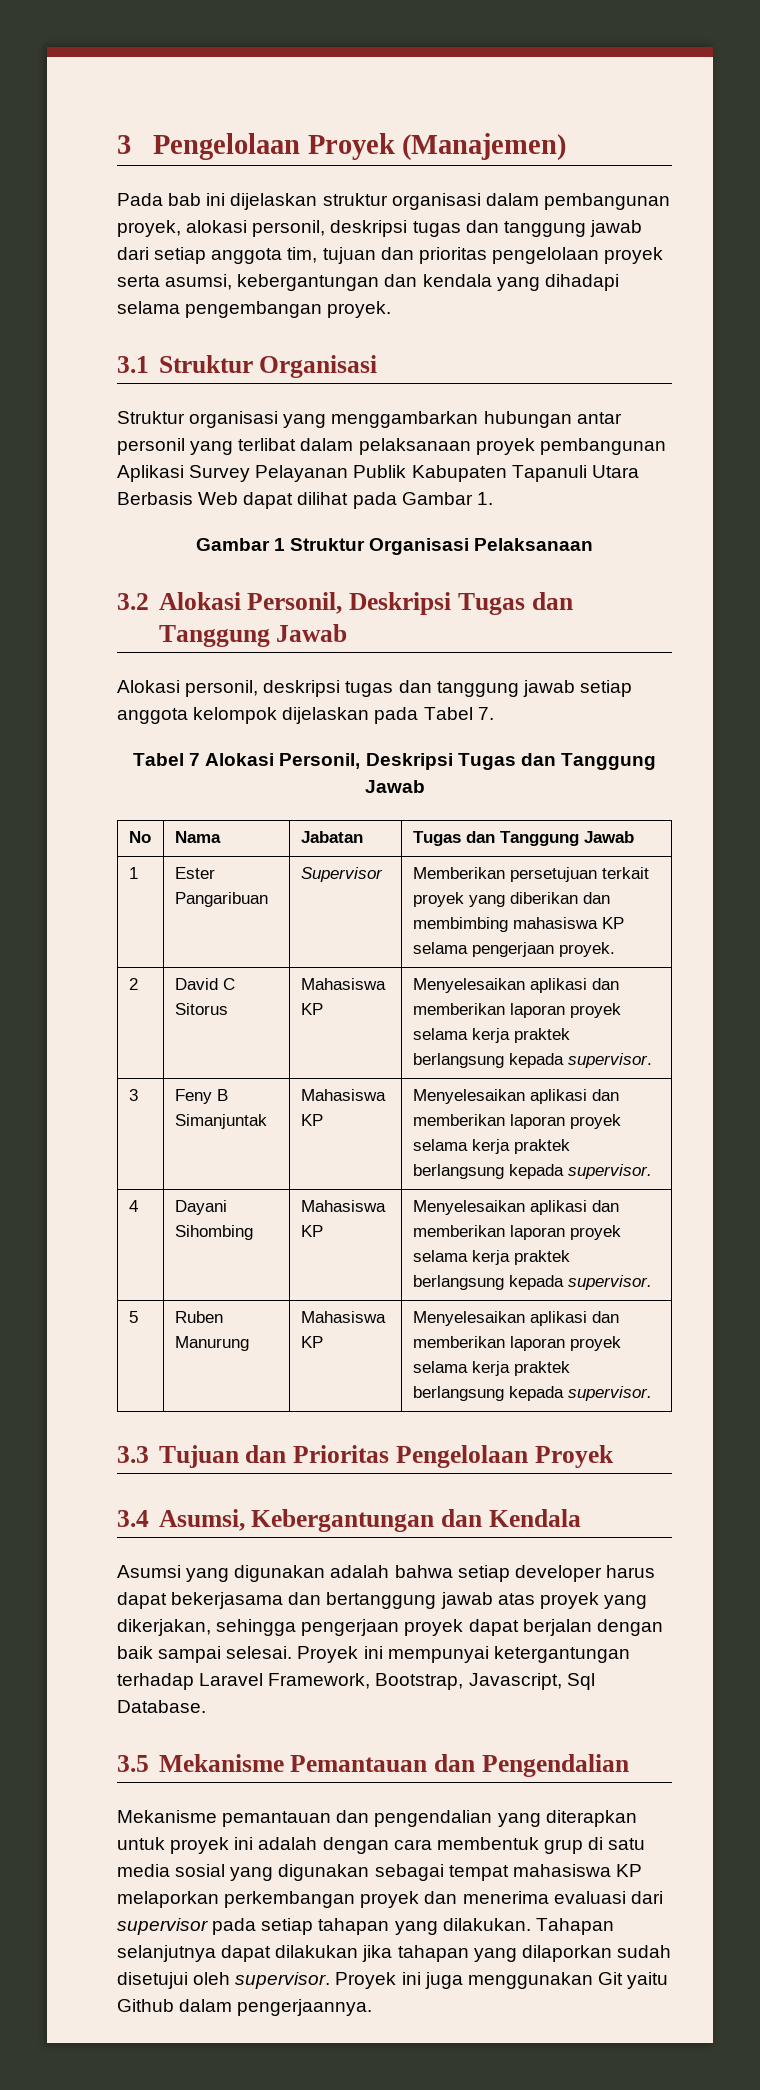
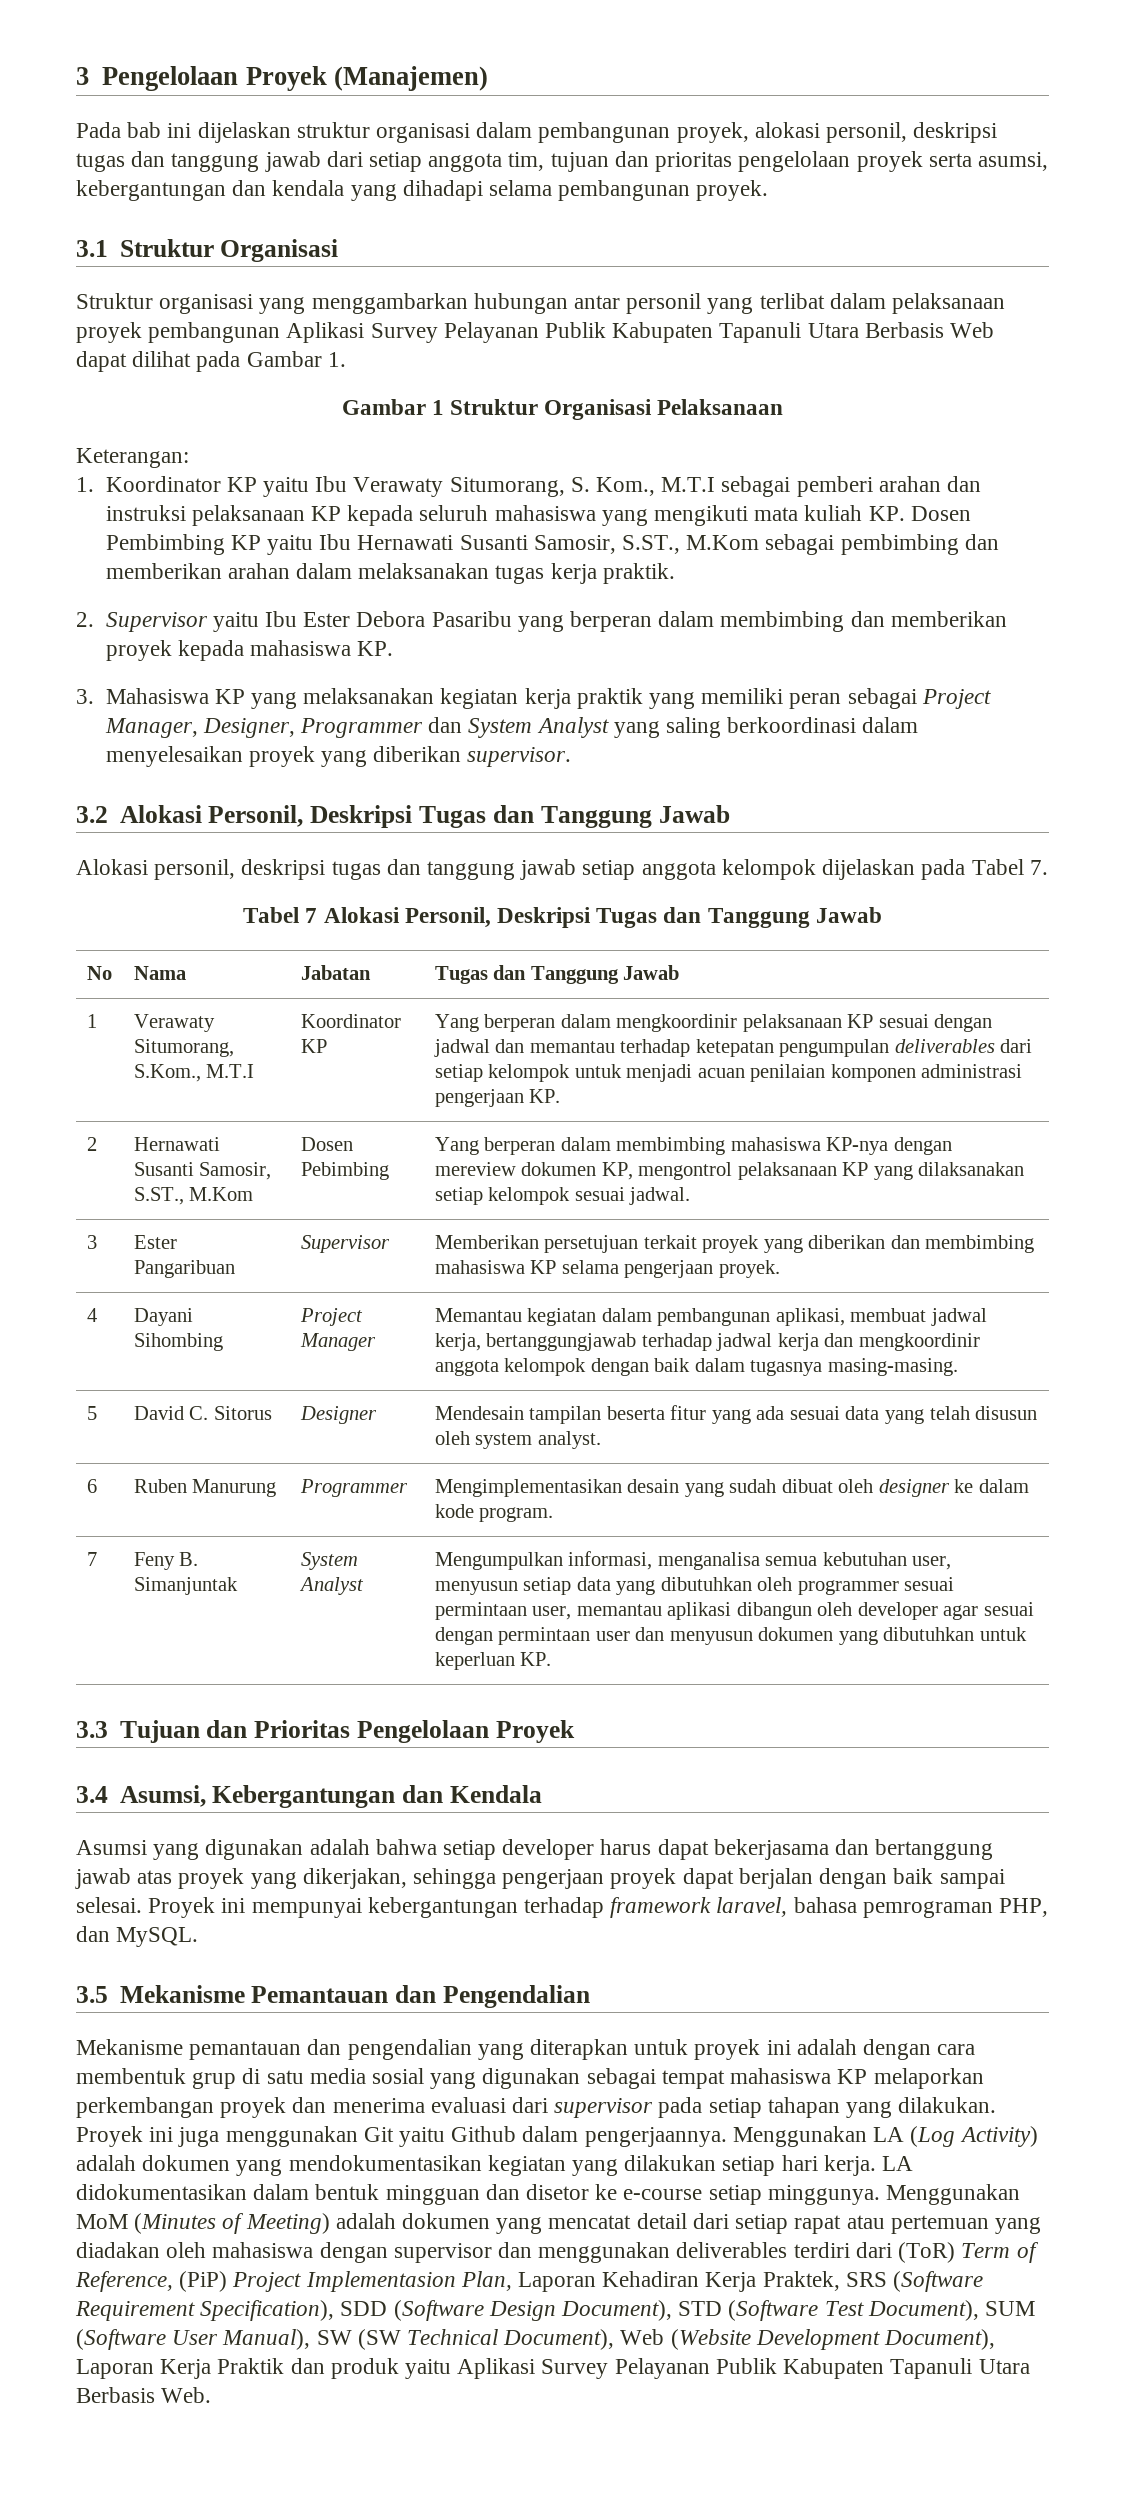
[185,301,323,318] pengembangan -> [558,180,691,201] pembangunan
(594, 544) none -> [76,448,189,468] [76,476,982,497] [105,505,971,526] [105,534,999,555] [105,563,675,584] [76,611,1007,632] [105,640,394,661] [76,688,991,709] [104,717,919,738] [105,746,572,767] // Keterangan: // 1. Koordinator KP yaitu Ibu Verawaty Situmorang, S. Kom., M.T.I sebagai pemberi arahan dan instruksi pelaksanaan KP kepada seluruh mahasiswa yang mengikuti mata kuliah KP. Dosen Pembimbing KP yaitu Ibu Hernawati Susanti Samosir, S.ST., M.Kom sebagai pembimbing dan memberikan arahan dalam melaksanakan tugas kerja praktik. // 2. Supervisor yaitu Ibu Ester Debora Pasaribu yang berperan dalam membimbing dan memberikan proyek kepada mahasiswa KP. // 3. Mahasiswa KP yang melaksanakan kegiatan kerja praktik yang memiliki peran sebagai Project Manager, Designer, Programmer dan System Analyst yang saling berkoordinasi dalam menyelesaikan proyek yang diberikan supervisor.
(138, 873) none -> [133,1014,215,1032] [133,1039,234,1057] [133,1064,255,1082] [300,1014,401,1028] [300,1039,327,1053] [434,1014,993,1032] [433,1039,1033,1057] [434,1064,1023,1082] [434,1089,561,1107] [86,1137,97,1151] [133,1137,220,1151] [133,1162,272,1180] [133,1187,254,1205] [300,1137,353,1151] [300,1162,389,1180] [434,1137,952,1155] [434,1162,1025,1180] [434,1187,691,1205] [86,1235,97,1249] | Verawaty Situmorang, S.Kom., M.T.I | Koordinator KP | Yang berperan dalam mengkoordinir pelaksanaan KP sesuai dengan jadwal dan memantau terhadap ketepatan pengumpulan deliverables dari setiap kelompok untuk menjadi acuan penilaian komponen administrasi pengerjaan KP. // 2 | Hernawati Susanti Samosir, S.ST., M.Kom | Dosen Pebimbing | Yang berperan dalam membimbing mahasiswa KP-nya dengan mereview dokumen KP, mengontrol pelaksanaan KP yang dilaksanakan setiap kelompok sesuai jadwal. // 3
[128,978,138,990] [174,978,235,990] [174,1003,228,1015] [300,978,386,990] [300,1003,323,1015] [412,978,619,993] [412,1003,621,1018] [412,1028,570,1043] [412,1053,652,1068] [128,1089,138,1101] [174,1089,228,1104] [174,1114,267,1129] [300,1089,386,1101] [300,1114,323,1126] [412,1089,619,1104] [412,1114,621,1129] [412,1139,570,1154] [412,1164,652,1179] [128,1200,138,1212] [174,1200,227,1215] [174,1225,253,1240] [300,1200,386,1212] [300,1225,323,1237] [412,1200,619,1215] [412,1225,621,1240] [412,1250,570,1265] [412,1275,652,1290] [128,1311,138,1323] [174,1311,223,1323] [174,1336,249,1351] [300,1311,386,1323] [300,1336,323,1348] [412,1311,619,1326] [412,1336,621,1351] [412,1361,570,1376] [412,1386,652,1401] 2 | David C Sitorus | Mahasiswa KP | Menyelesaikan aplikasi dan memberikan laporan proyek selama kerja praktek berlangsung kepada supervisor. // 3 | Feny B Simanjuntak | Mahasiswa KP | Menyelesaikan aplikasi dan memberikan laporan proyek selama kerja praktek berlangsung kepada supervisor. // 4 | Dayani Sihombing | Mahasiswa KP | Menyelesaikan aplikasi dan memberikan laporan proyek selama kerja praktek berlangsung kepada supervisor. // 5 | Ruben Manurung | Mahasiswa KP | Menyelesaikan aplikasi dan memberikan laporan proyek selama kerja praktek berlangsung kepada supervisor. -> [86,1308,97,1322] [133,1308,193,1326] [133,1333,223,1351] [299,1308,363,1326] [299,1333,376,1351] [434,1308,987,1326] [434,1333,980,1351] [434,1358,958,1376] [86,1406,97,1420] [133,1406,272,1420] [299,1406,377,1424] [434,1405,1038,1424] [434,1431,601,1449] [86,1479,97,1493] [133,1479,277,1497] [299,1479,408,1497] [434,1479,1029,1497] [434,1504,554,1522] [86,1552,97,1566] [133,1552,199,1570] [133,1577,238,1595] [300,1552,358,1570] [298,1577,364,1595] [434,1551,952,1570] [434,1577,955,1595] [434,1602,1034,1620] [434,1627,1027,1645] [434,1652,552,1670] 4 | Dayani Sihombing | Project Manager | Memantau kegiatan dalam pembangunan aplikasi, membuat jadwal kerja, bertanggungjawab terhadap jadwal kerja dan mengkoordinir anggota kelompok dengan baik dalam tugasnya masing-masing. // 5 | David C. Sitorus | Designer | Mendesain tampilan beserta fitur yang ada sesuai data yang telah disusun oleh system analyst. // 6 | Ruben Manurung | Programmer | Mengimplementasikan desain yang sudah dibuat oleh designer ke dalam kode program. // 7 | Feny B. Simanjuntak | System Analyst | Mengumpulkan informasi, menganalisa semua kebutuhan user, menyusun setiap data yang dibutuhkan oleh programmer sesuai permintaan user, memantau aplikasi dibangun oleh developer agar sesuai dengan permintaan user dan menyusun dokumen yang dibutuhkan untuk keperluan KP.
[493,1646,630,1663] [117,1673,595,1690] [117,1700,206,1713] ketergantungan terhadap Laravel Framework, Bootstrap, Javascript, Sql Database. -> [367,1897,1049,1918] [76,1926,199,1947] kebergantungan terhadap framework laravel, bahasa pemrograman PHP, dan MySQL.
[535,1918,614,1935] [117,1945,671,1962] [117,1972,331,1989] Tahapan selanjutnya dapat dilakukan jika tahapan yang dilaporkan sudah disetujui oleh supervisor. -> (997, 2105) none
(373, 2007) none -> [732,2126,1038,2147] [76,2155,914,2176] [76,2184,1021,2205] [76,2213,1041,2234] [76,2242,1039,2263] [75,2271,984,2292] [75,2300,1036,2321] [76,2329,996,2350] [76,2358,1030,2379] [76,2387,212,2403] Menggunakan LA (Log Activity) adalah dokumen yang mendokumentasikan kegiatan yang dilakukan setiap hari kerja. LA didokumentasikan dalam bentuk mingguan dan disetor ke e-course setiap minggunya. Menggunakan MoM (Minutes of Meeting) adalah dokumen yang mencatat detail dari setiap rapat atau pertemuan yang diadakan oleh mahasiswa dengan supervisor dan menggunakan deliverables terdiri dari (ToR) Term of Reference, (PiP) Project Implementasion Plan, Laporan Kehadiran Kerja Praktek, SRS (Software Requirement Specification), SDD (Software Design Document), STD (Software Test Document), SUM (Software User Manual), SW (SW Technical Document), Web (Website Development Document), Laporan Kerja Praktik dan produk yaitu Aplikasi Survey Pelayanan Publik Kabupaten Tapanuli Utara Berbasis Web.

